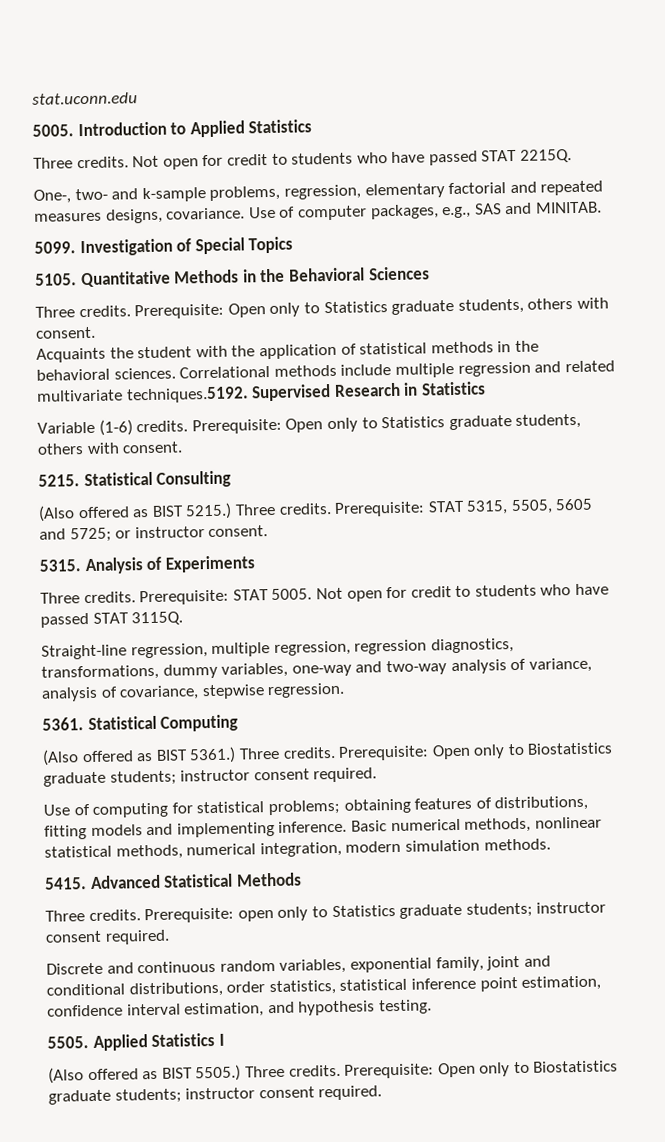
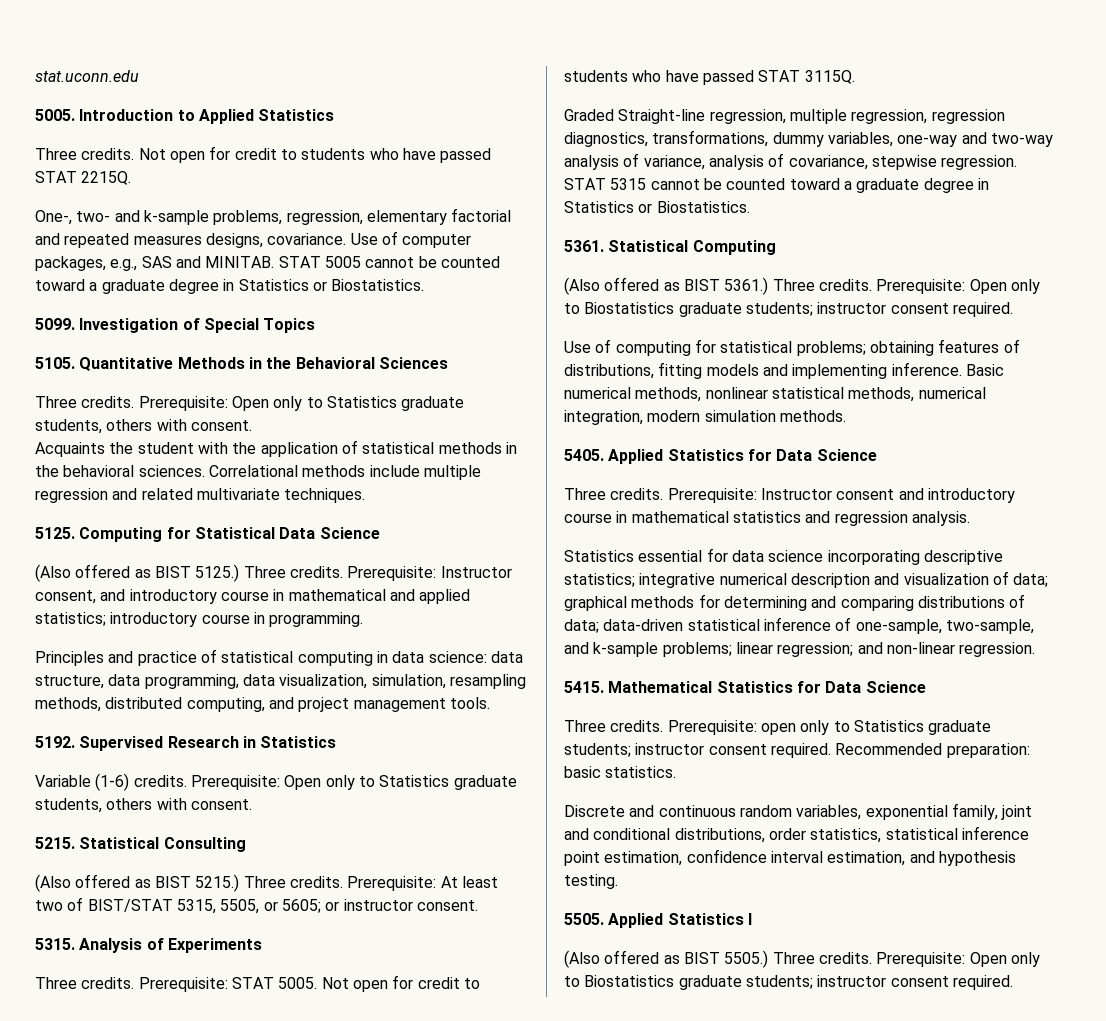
(602, 207) none -> [278,256,500,268] [35,279,425,294] STAT 5005 cannot be counted toward a graduate degree in Statistics or Biostatistics.
[125,386,249,404] techniques.5192. -> [284,488,366,503] [35,527,380,542] [35,564,512,582] [35,589,471,604] [35,612,364,627] [35,649,523,666] [35,674,526,689] [35,697,490,712] [35,736,75,748] techniques. // 5125. Computing for Statistical Data Science // (Also offered as BIST 5125.) Three credits. Prerequisite: Instructor consent, and introductory course in mathematical and applied statistics; introductory course in programming. // Principles and practice of statistical computing in data science: data structure, data programming, data visualization, simulation, resampling methods, distributed computing, and project management tools. // 5192.
[427,498,594,515] [39,527,112,543] STAT 5315, 5505, 5605 and 5725; -> [440,876,498,888] [35,897,321,914] At least two of BIST/STAT 5315, 5505, or 5605;
(184, 618) none -> [564,109,614,121] Graded
(346, 690) none -> [564,178,989,193] [564,201,750,213] STAT 5315 cannot be counted toward a graduate degree in Statistics or Biostatistics.
[44,872,302,890] 5415. Advanced Statistical Methods -> [564,449,877,464] [564,488,1015,503] [564,511,970,526] [564,548,1003,565] [564,571,1049,588] [564,594,1026,611] [564,617,1034,634] [564,642,1036,657] [564,681,926,693] 5405. Applied Statistics for Data Science // Three credits. Prerequisite: Instructor consent and introductory course in mathematical statistics and regression analysis. // Statistics essential for data science incorporating descriptive statistics; integrative numerical description and visualization of data; graphical methods for determining and comparing distributions of data; data-driven statistical inference of one-sample, two-sample, and k-sample problems; linear regression; and non-linear regression. // 5415. Mathematical Statistics for Data Science
(170, 937) none -> [835,743,1030,758] [564,766,677,778] Recommended preparation: basic statistics.

